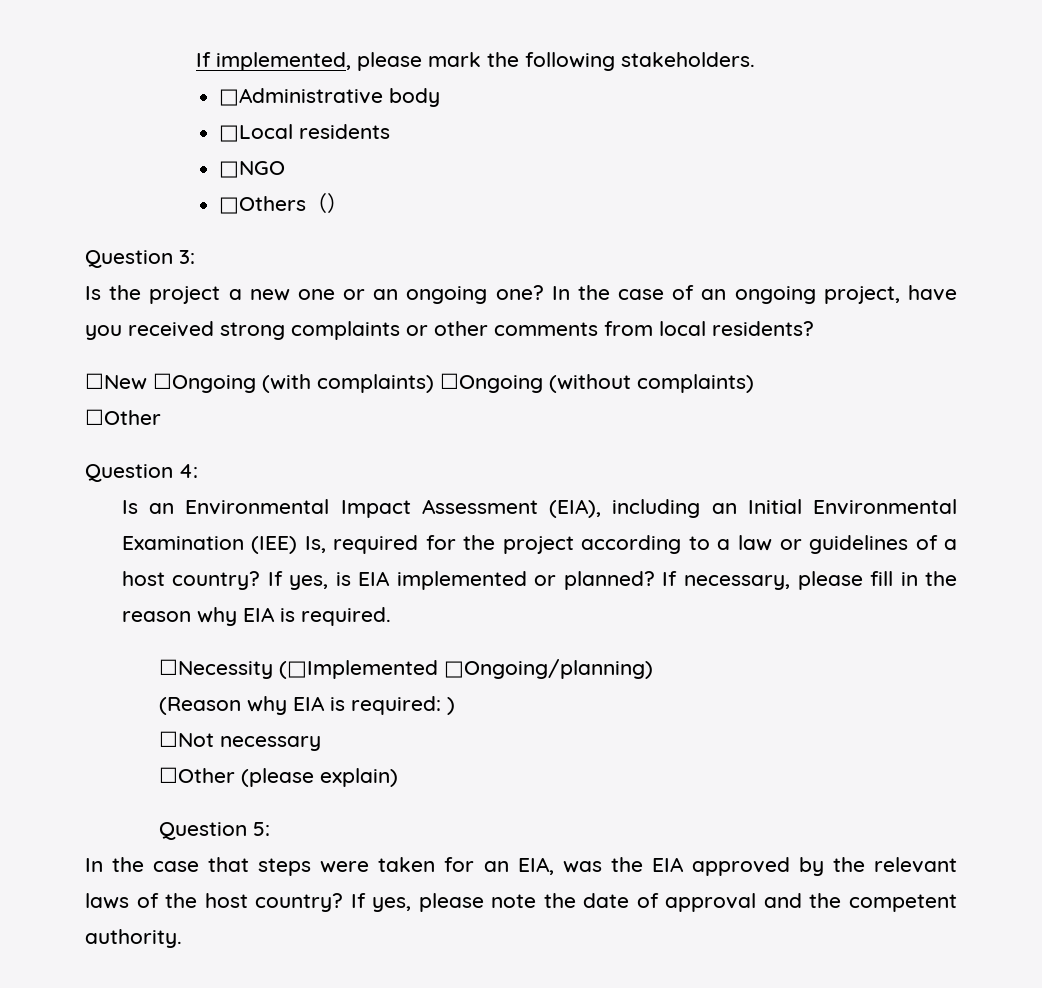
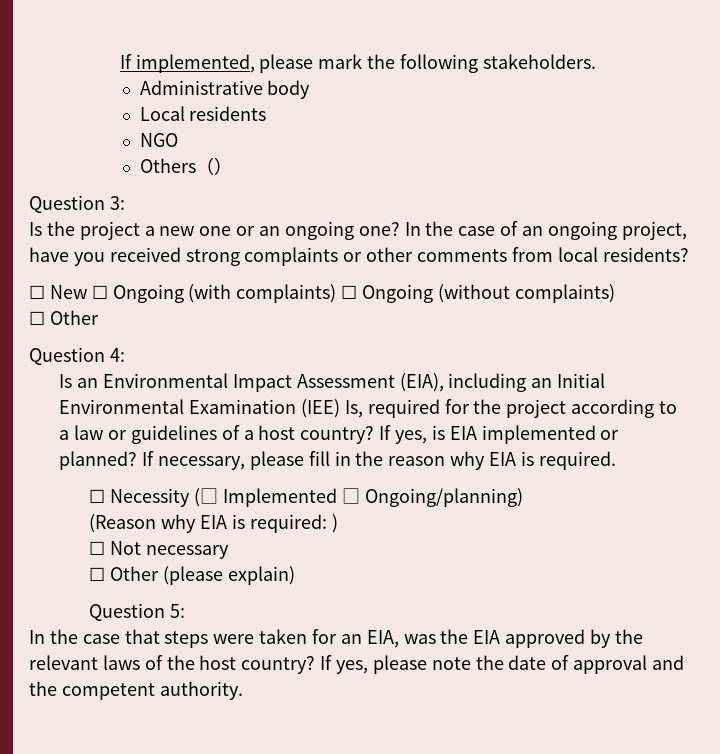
[219,88,384,106] □Administrative -> [139,80,263,95] Administrative
[219,124,294,142] □Local -> [139,106,185,121] Local
[219,161,286,178] [219,196,307,214] □NGO // □Others -> [139,133,178,147] [139,158,196,173] NGO // Others
[85,373,543,393] ☐New ☐Ongoing (with complaints) ☐Ongoing -> [29,284,434,303] ☐ New ☐ Ongoing (with complaints) ☐ Ongoing
[85,409,161,425] ☐Other -> [29,310,99,325] ☐ Other
[158,659,653,679] ☐Necessity (□Implemented □Ongoing/planning) -> [89,488,523,507] ☐ Necessity (□ Implemented □ Ongoing/planning)
[158,731,214,747] ☐Not -> [89,541,142,555] ☐ Not
[158,767,235,783] ☐Other -> [89,566,160,581] ☐ Other

